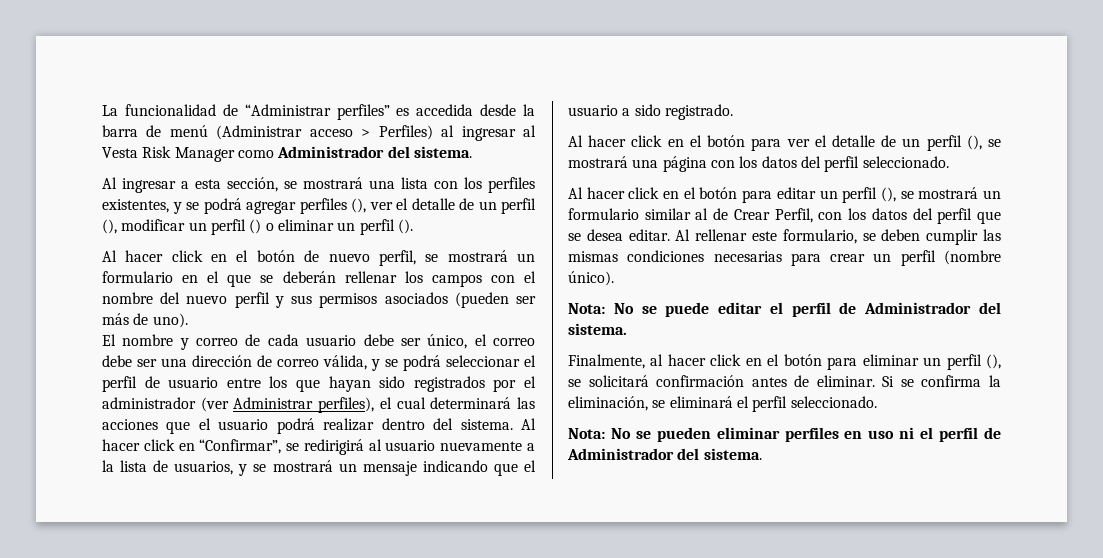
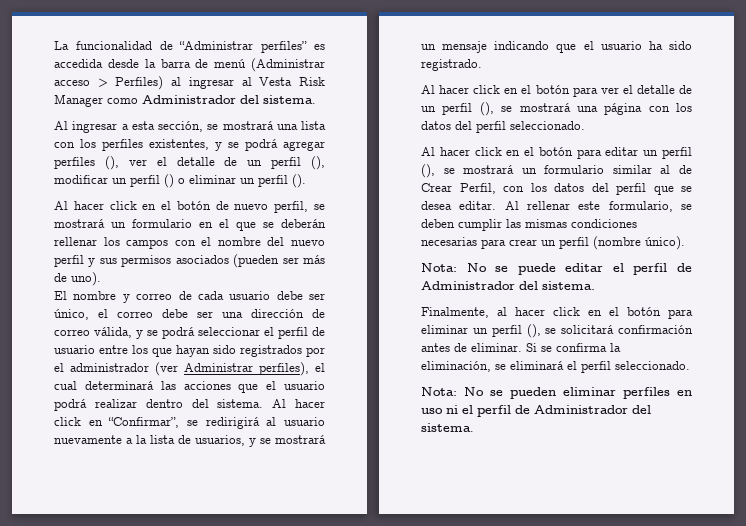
[622,108,631,116] a -> [648,41,663,50] ha

